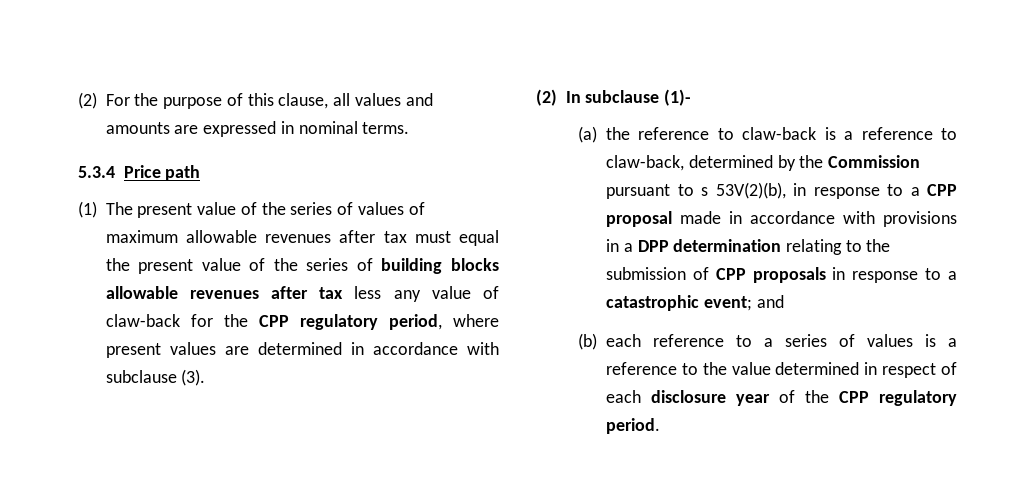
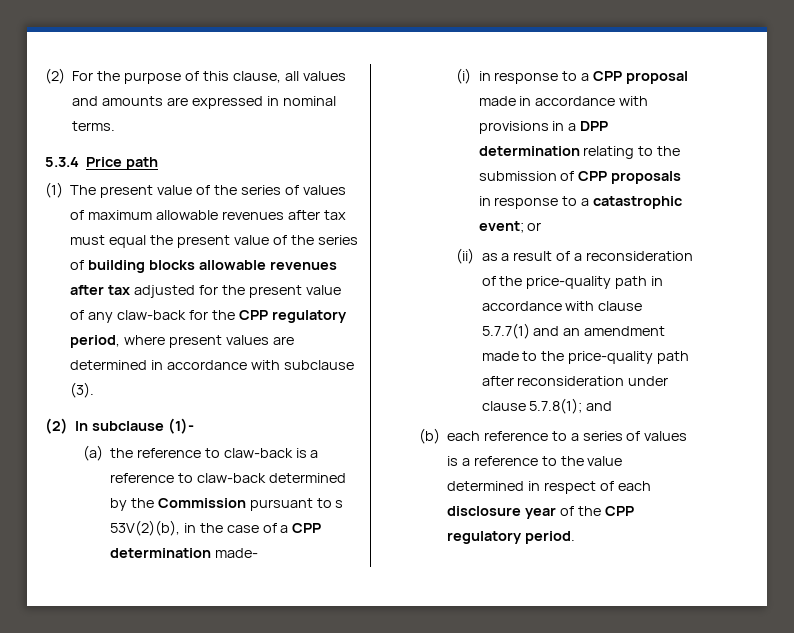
[354,286,500,302] less any value of -> [134,285,341,298] [70,310,114,323] adjusted for the present value of any
[606,155,685,171] claw-back, -> [196,473,266,483] claw-back
(807, 189) none -> [199,523,322,533] [109,548,258,558] [456,68,491,84] the case of a CPP determination made- // (i) in
(752, 303) none -> [527,222,542,231] [456,248,694,264] [481,276,664,289] [481,301,643,311] [481,323,666,339] [481,351,690,364] [481,376,669,386] [481,398,583,414] or // (ii) as a result of a reconsideration of the price-quality path in accordance with clause 5.7.7(1) and an amendment made to the price-quality path after reconsideration under clause 5.7.8(1);

